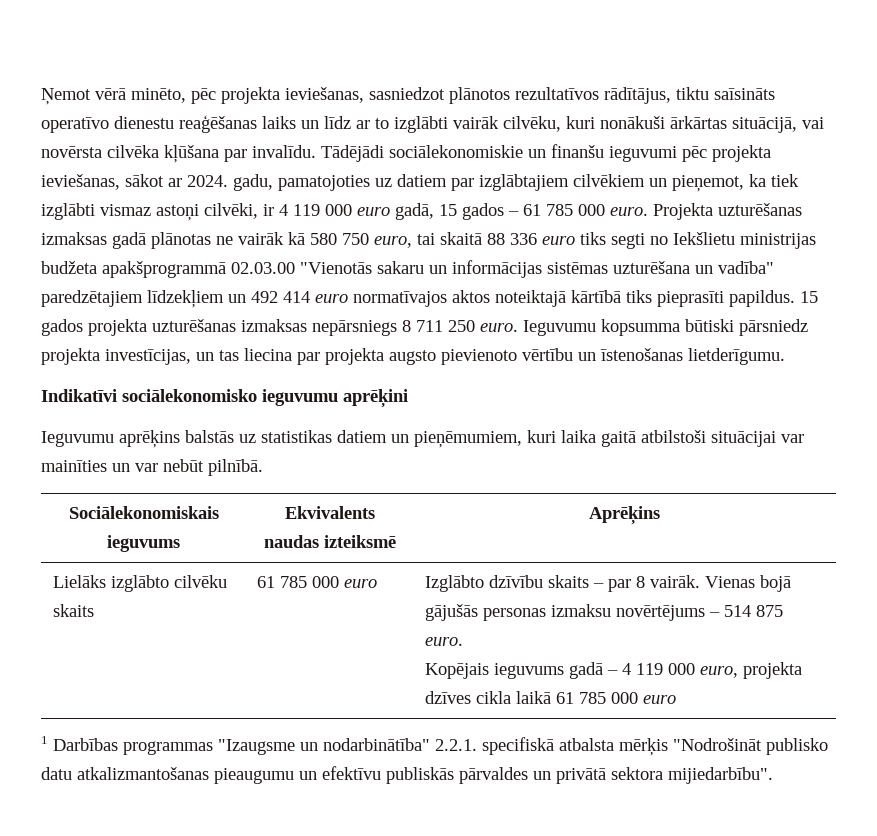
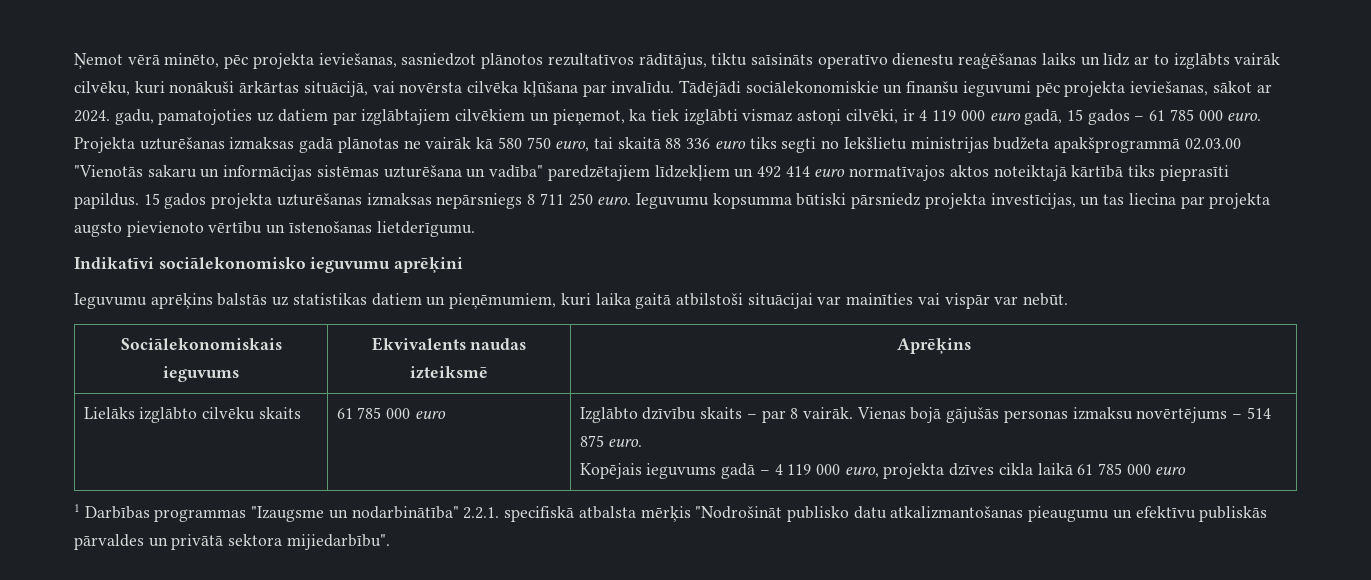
[394,116,448,133] izglābti -> [1173,53,1230,69] izglābts
[112,459,263,476] un var nebūt pilnībā. -> [917,293,1069,309] vai vispār var nebūt.

